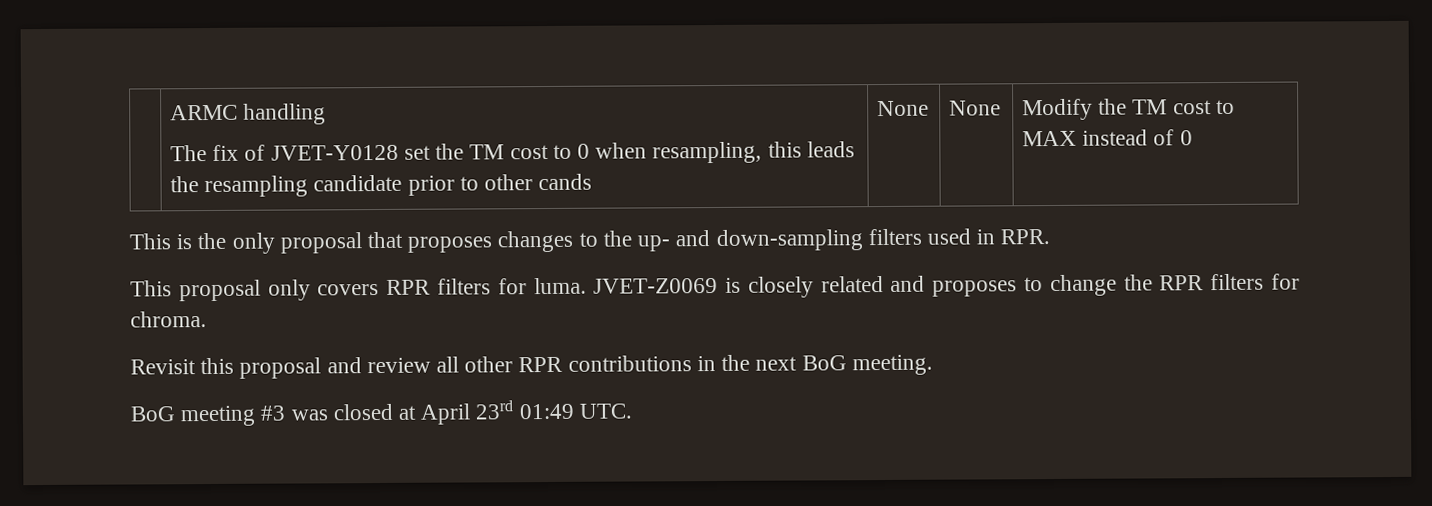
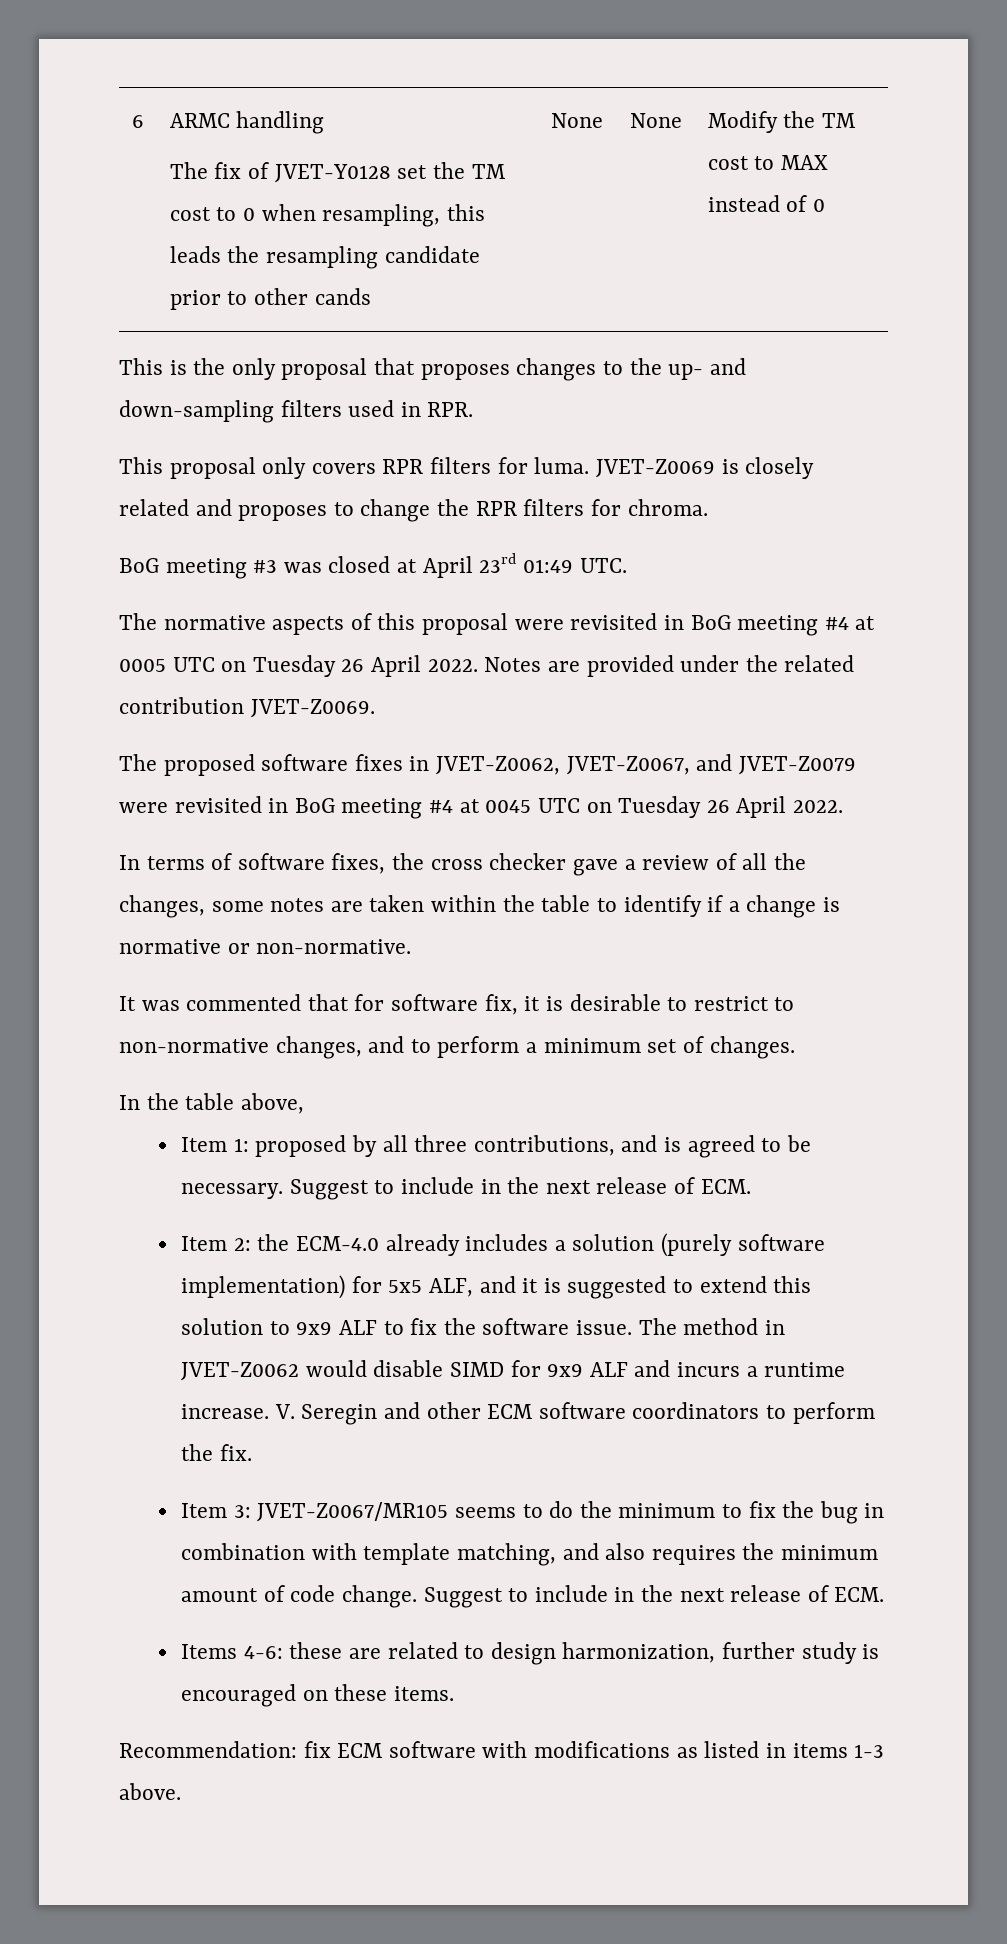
(170, 112) none -> [131,115,144,128] 6
[130,354,933,379] // Revisit this proposal and review all other RPR contributions in the next BoG meeting. -> (708, 507) none
(632, 411) none -> [119,613,876,636] [119,655,855,677] [119,697,375,718] [119,754,856,776] [119,796,843,819] [119,853,806,876] [119,895,840,918] [119,939,412,954] [119,994,795,1015] [119,1036,795,1059] [119,1093,304,1114] [181,1135,811,1158] [181,1177,751,1200] [181,1233,825,1257] [181,1275,812,1299] [181,1318,785,1335] [181,1360,846,1381] [181,1402,875,1425] [181,1444,252,1461] [181,1501,885,1524] [181,1543,879,1566] [181,1585,885,1608] [181,1642,880,1665] [181,1684,454,1707] [119,1741,885,1758] [119,1783,181,1800] // The normative aspects of this proposal were revisited in BoG meeting #4 at 0005 UTC on Tuesday 26 April 2022. Notes are provided under the related contribution JVET-Z0069. // The proposed software fixes in JVET-Z0062, JVET-Z0067, and JVET-Z0079 were revisited in BoG meeting #4 at 0045 UTC on Tuesday 26 April 2022. // In terms of software fixes, the cross checker gave a review of all the changes, some notes are taken within the table to identify if a change is normative or non-normative. // It was commented that for software fix, it is desirable to restrict to non-normative changes, and to perform a minimum set of changes. // In the table above, // Item 1: proposed by all three contributions, and is agreed to be necessary. Suggest to include in the next release of ECM. // Item 2: the ECM-4.0 already includes a solution (purely software implementation) for 5x5 ALF, and it is suggested to extend this solution to 9x9 ALF to fix the software issue. The method in JVET-Z0062 would disable SIMD for 9x9 ALF and incurs a runtime increase. V. Seregin and other ECM software coordinators to perform the fix. // Item 3: JVET-Z0067/MR105 seems to do the minimum to fix the bug in combination with template matching, and also requires the minimum amount of code change. Suggest to include in the next release of ECM. // Items 4-6: these are related to design harmonization, further study is encouraged on these items. // Recommendation: fix ECM software with modifications as listed in items 1-3 above.

